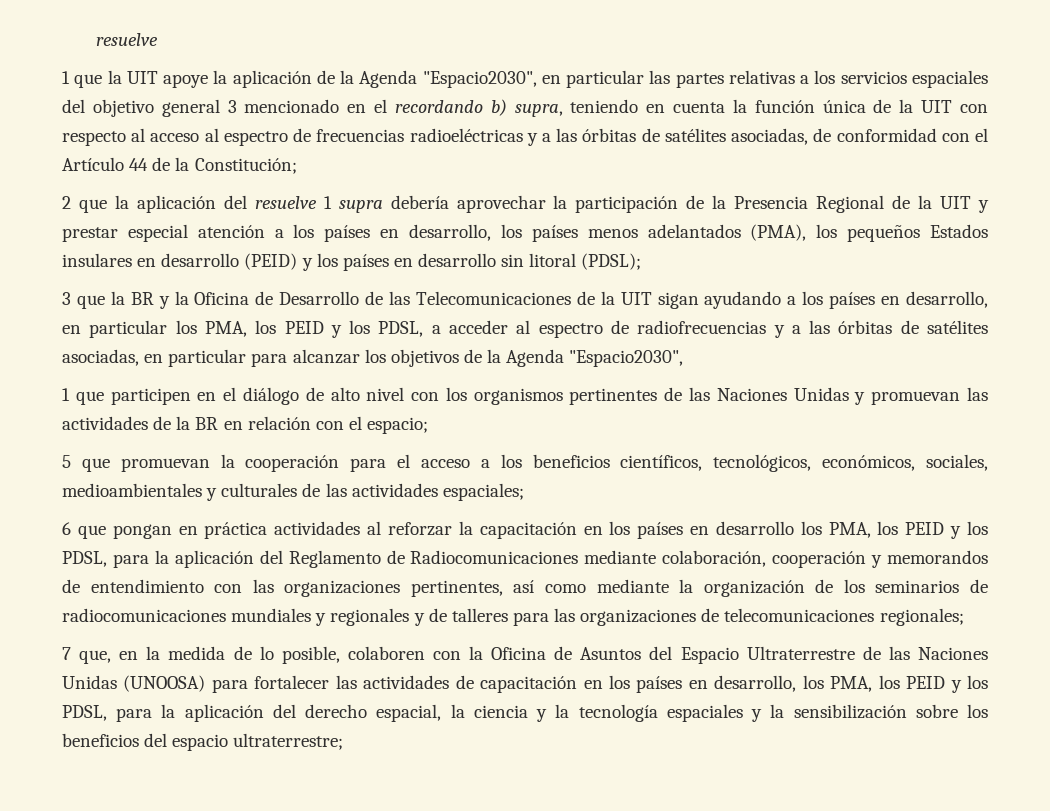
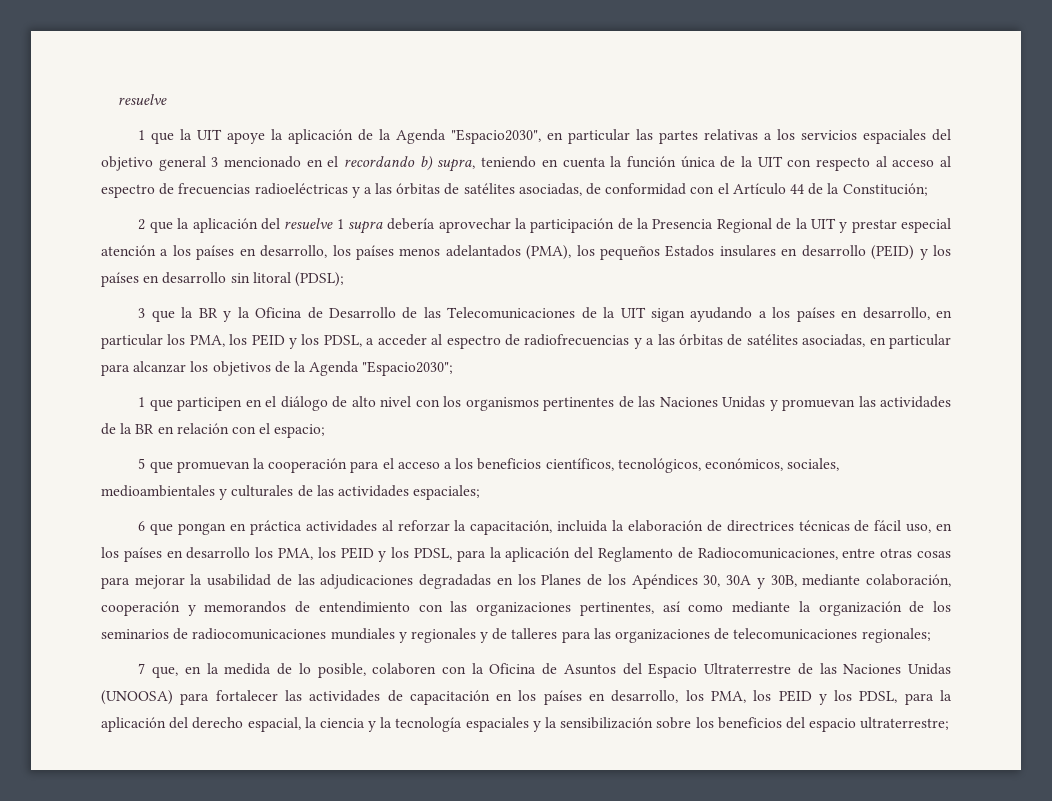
[569,350,684,367] "Espacio2030", -> [362,361,454,376] "Espacio2030";
[479,522,577,539] capacitación -> [470,520,932,535] capacitación, incluida la elaboración de directrices técnicas de fácil uso,
[410,550,579,564] Radiocomunicaciones -> [697,547,951,560] [101,574,797,589] Radiocomunicaciones, entre otras cosas para mejorar la usabilidad de las adjudicaciones degradadas en los Planes de los Apéndices 30, 30A y 30B,

